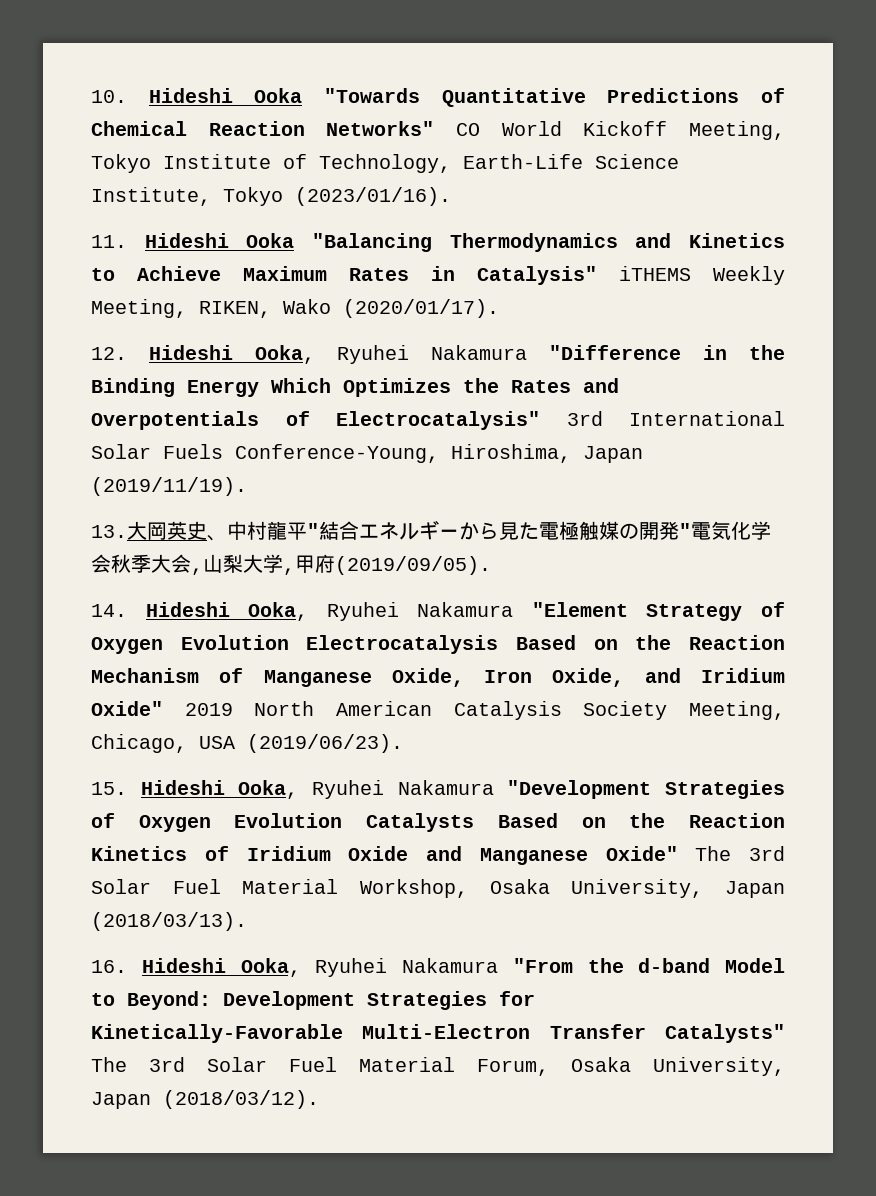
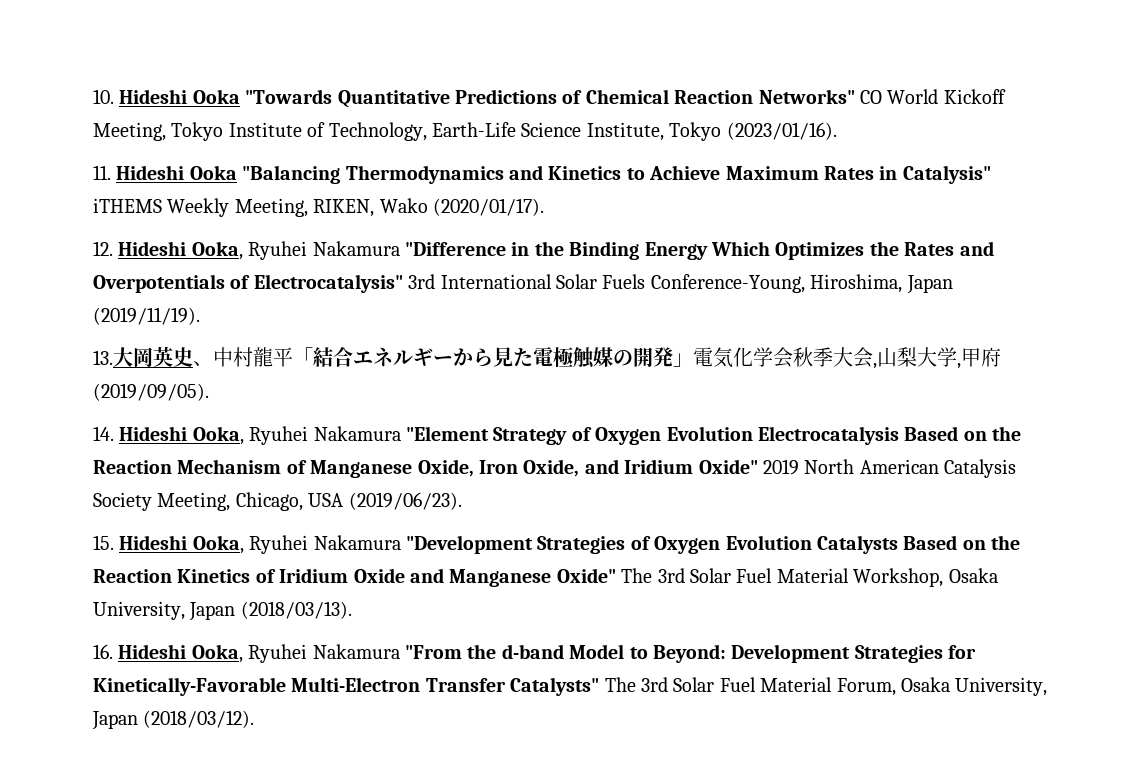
[307,523,319,538] " -> [293,347,313,365] 「
[679,523,691,538] " -> [673,353,693,367] 」

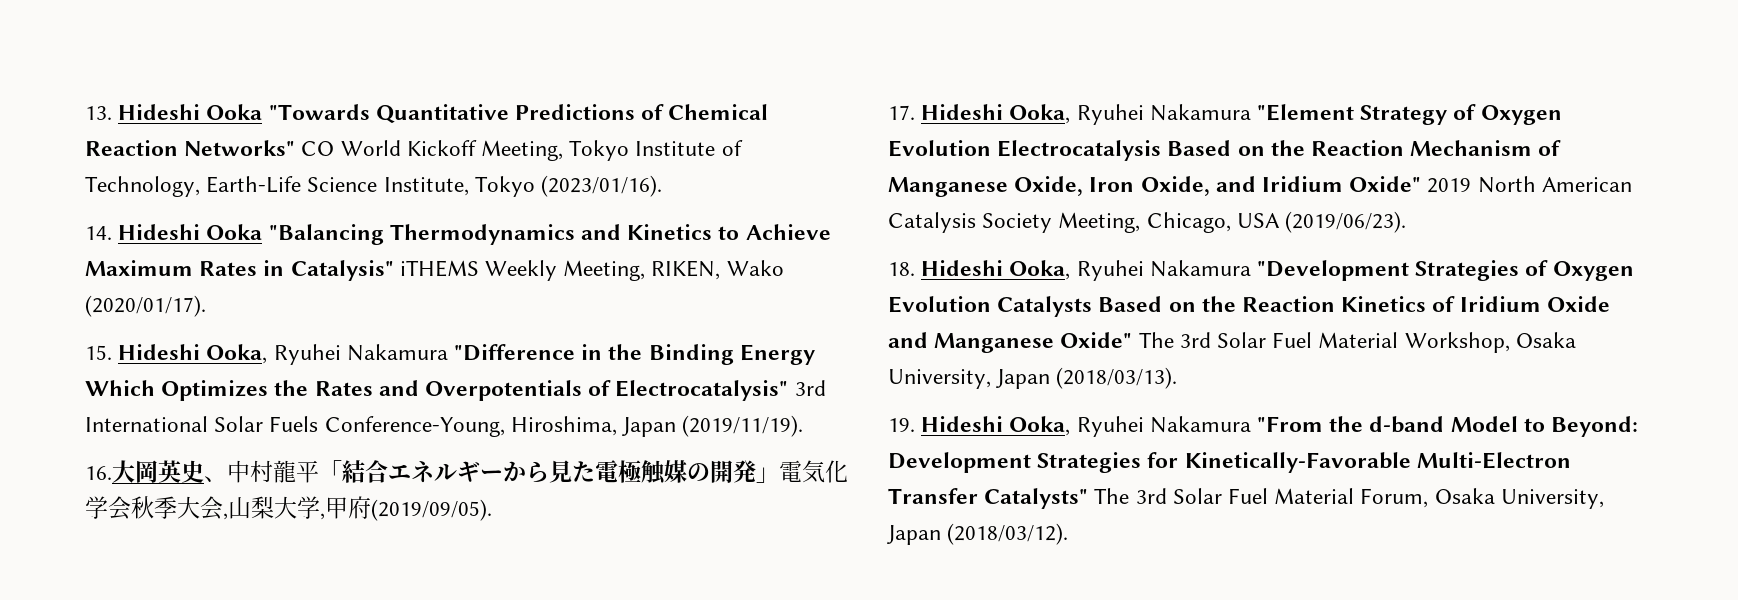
[93,89,114,104] 10. -> [85,106,112,120] 13.
[93,165,111,180] 11. -> [85,226,112,240] 14.
[93,241,113,256] 12. -> [85,345,112,360] 15.
[93,350,113,365] 13. -> [85,466,112,480] 16.
[93,426,114,441] 14. -> [888,105,915,120] 17.
[93,535,114,550] 15. -> [888,262,915,276] 18.
[93,644,113,659] 16. -> [888,418,915,432] 19.

